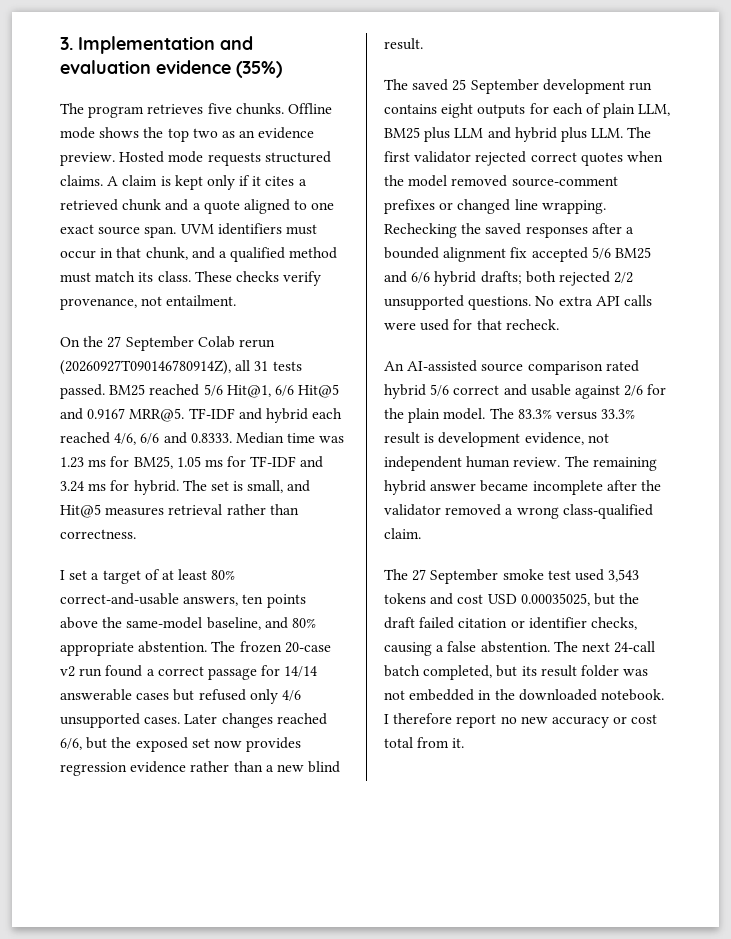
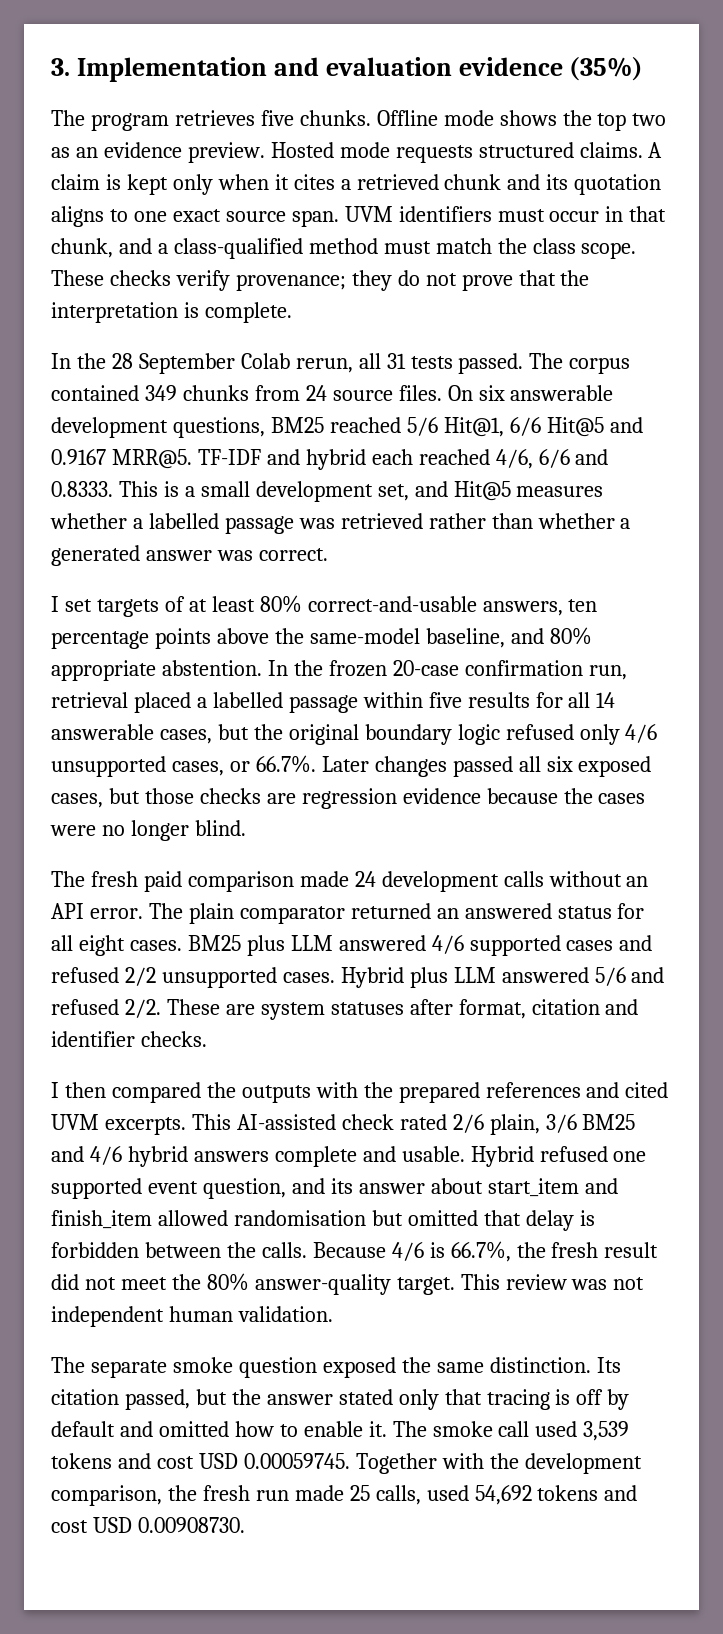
[239,175,251,186] if -> [217,174,269,190] when
[192,199,290,214] a quote aligned -> [546,174,662,195] [51,206,104,227] its quotation aligns
[230,247,286,262] qualified -> [173,238,303,259] class-qualified
[138,271,322,286] [60,295,237,310] [60,336,275,351] [60,360,302,375] [60,384,105,399] its class. These checks verify provenance, not entailment. // On the 27 September Colab rerun (20260927T090146780914Z), all 31 tests passed. -> [497,238,637,259] [51,270,590,291] [51,302,292,323] [51,353,631,374] [51,385,614,401] [51,417,265,438] the class scope. These checks verify provenance; they do not prove that the interpretation is complete. // In the 28 September Colab rerun, all 31 tests passed. The corpus contained 349 chunks from 24 source files. On six answerable development questions,
[235,432,345,444] [60,456,324,469] [60,480,311,495] [60,504,299,518] [60,529,136,539] Median time was 1.23 ms for BM25, 1.05 ms for TF-IDF and 3.24 ms for hybrid. The set is small, and Hit@5 measures retrieval rather than correctness. -> [118,481,604,502] [50,513,631,534] [51,545,328,566] This is a small development set, and Hit@5 measures whether a labelled passage was retrieved rather than whether a generated answer was correct.
[91,570,141,584] a target -> [96,599,159,617] targets
(264, 599) none -> [51,631,149,649] percentage
[211,641,331,653] [60,665,318,680] [60,689,301,704] [60,713,327,728] [60,737,302,752] [60,761,341,776] [384,38,423,50] [384,79,652,94] [384,103,671,118] [384,127,652,142] [384,151,663,166] [384,175,618,187] [384,199,606,214] [384,223,634,238] [384,247,651,262] [384,271,634,286] [384,295,652,310] [384,319,559,331] [384,360,639,375] [384,384,667,399] [384,408,636,423] [384,432,609,447] [384,456,657,471] [384,480,661,495] [384,504,653,519] [384,528,421,539] [384,569,640,584] [384,593,640,606] [384,617,637,630] [384,641,656,656] [384,665,649,680] [384,689,664,701] [384,713,658,728] [384,737,465,748] The frozen 20-case v2 run found a correct passage for 14/14 answerable cases but refused only 4/6 unsupported cases. Later changes reached 6/6, but the exposed set now provides regression evidence rather than a new blind result. // The saved 25 September development run contains eight outputs for each of plain LLM, BM25 plus LLM and hybrid plus LLM. The first validator rejected correct quotes when the model removed source-comment prefixes or changed line wrapping. Rechecking the saved responses after a bounded alignment fix accepted 5/6 BM25 and 6/6 hybrid drafts; both rejected 2/2 unsupported questions. No extra API calls were used for that recheck. // An AI-assisted source comparison rated hybrid 5/6 correct and usable against 2/6 for the plain model. The 83.3% versus 33.3% result is development evidence, not independent human review. The remaining hybrid answer became incomplete after the validator removed a wrong class-qualified claim. // The 27 September smoke test used 3,543 tokens and cost USD 0.00035025, but the draft failed citation or identifier checks, causing a false abstention. The next 24-call batch completed, but its result folder was not embedded in the downloaded notebook. I therefore report no new accuracy or cost total from it. -> [267,660,627,680] [51,692,616,713] [51,724,658,745] [51,755,652,777] [51,788,646,809] [50,820,246,841] [51,871,649,892] [51,903,645,924] [51,935,653,956] [51,967,665,988] [51,999,639,1020] [51,1031,207,1047] [51,1082,669,1103] [51,1114,636,1135] [51,1146,647,1167] [51,1178,618,1199] [51,1210,595,1231] [51,1241,659,1262] [51,1273,645,1295] [51,1306,333,1327] [51,1357,621,1378] [51,1389,630,1410] [51,1421,630,1441] [51,1453,642,1474] [51,1485,638,1506] [51,1517,245,1533] In the frozen 20-case confirmation run, retrieval placed a labelled passage within five results for all 14 answerable cases, but the original boundary logic refused only 4/6 unsupported cases, or 66.7%. Later changes passed all six exposed cases, but those checks are regression evidence because the cases were no longer blind. // The fresh paid comparison made 24 development calls without an API error. The plain comparator returned an answered status for all eight cases. BM25 plus LLM answered 4/6 supported cases and refused 2/2 unsupported cases. Hybrid plus LLM answered 5/6 and refused 2/2. These are system statuses after format, citation and identifier checks. // I then compared the outputs with the prepared references and cited UVM excerpts. This AI-assisted check rated 2/6 plain, 3/6 BM25 and 4/6 hybrid answers complete and usable. Hybrid refused one supported event question, and its answer about start_item and finish_item allowed randomisation but omitted that delay is forbidden between the calls. Because 4/6 is 66.7%, the fresh result did not meet the 80% answer-quality target. This review was not independent human validation. // The separate smoke question exposed the same distinction. Its citation passed, but the answer stated only that tracing is off by default and omitted how to enable it. The smoke call used 3,539 tokens and cost USD 0.00059745. Together with the development comparison, the fresh run made 25 calls, used 54,692 tokens and cost USD 0.00908730.

